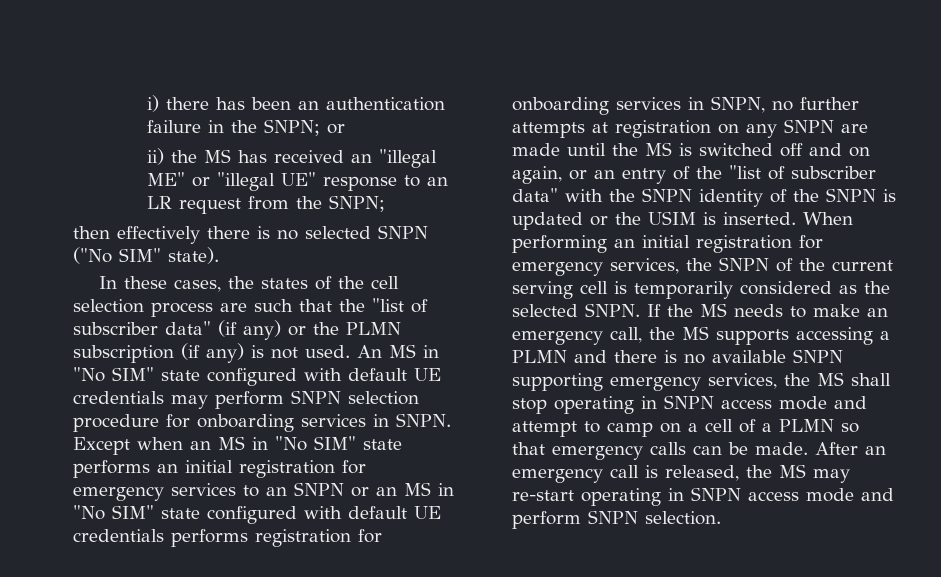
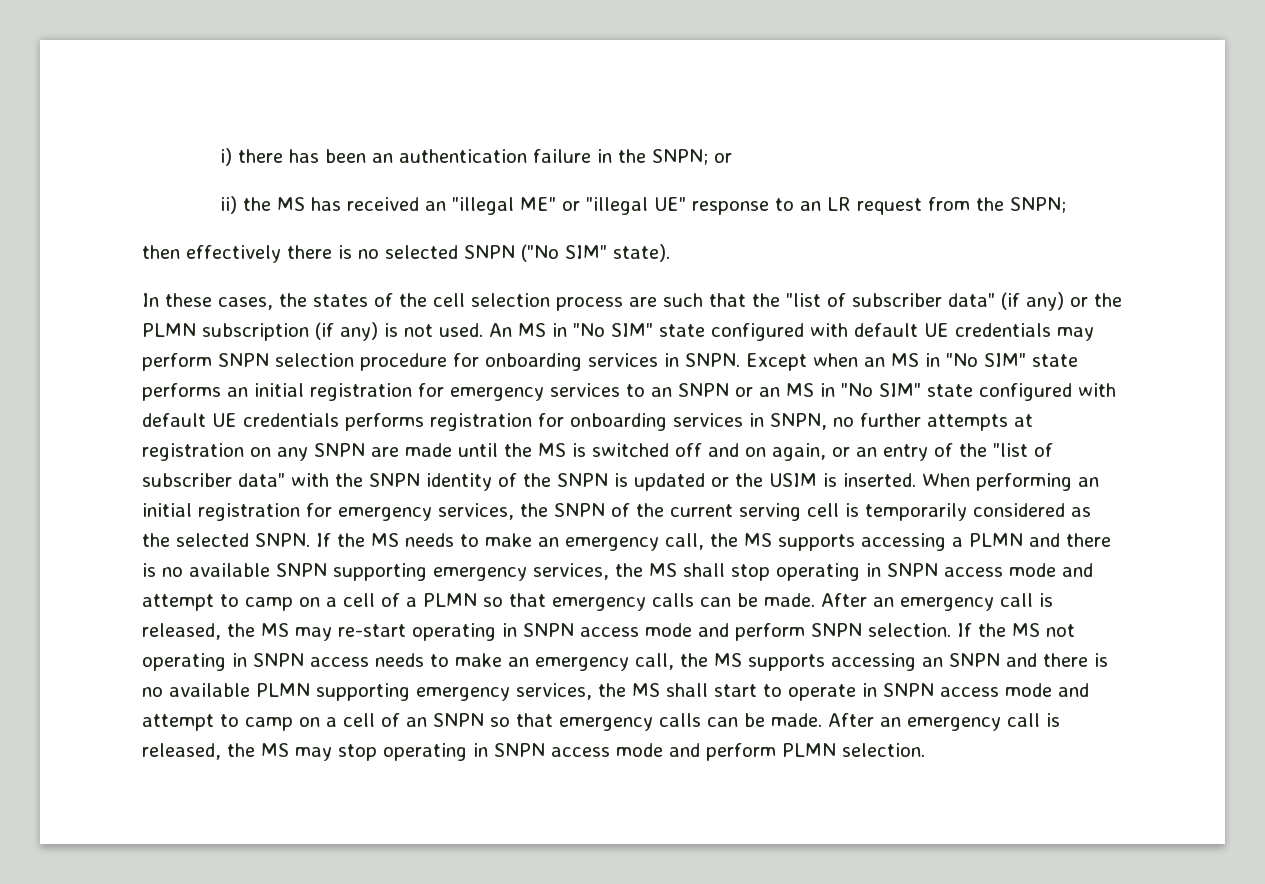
(721, 518) none -> [957,623,1075,637] [142,653,1108,671] [142,683,1089,701] [142,713,1060,731] [142,743,925,761] If the MS not operating in SNPN access needs to make an emergency call, the MS supports accessing an SNPN and there is no available PLMN supporting emergency services, the MS shall start to operate in SNPN access mode and attempt to camp on a cell of an SNPN so that emergency calls can be made. After an emergency call is released, the MS may stop operating in SNPN access mode and perform PLMN selection.

